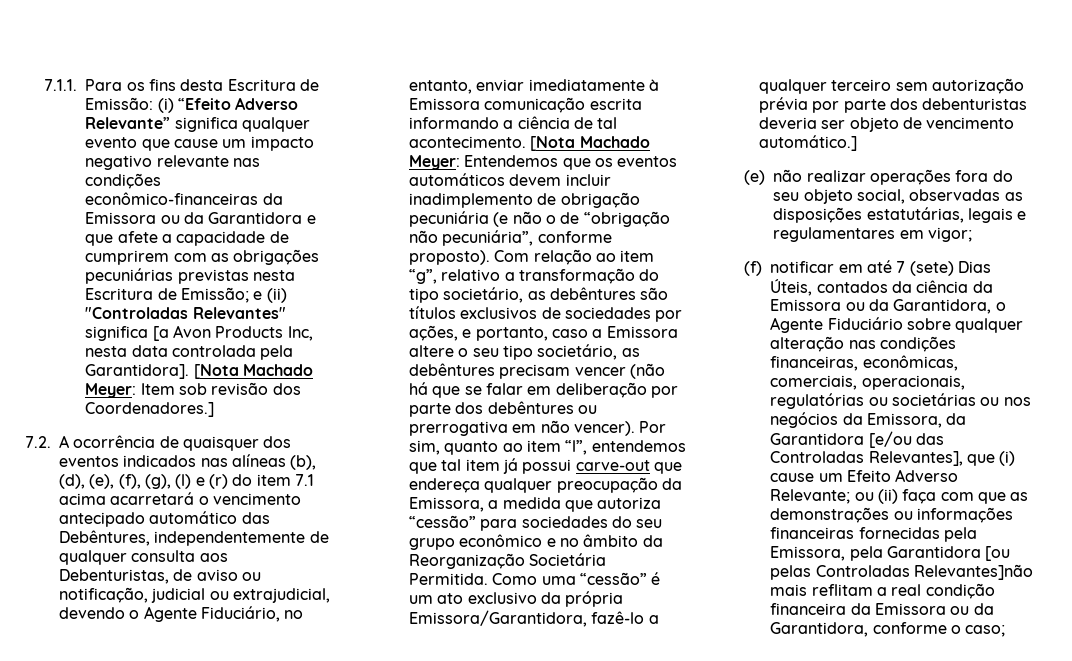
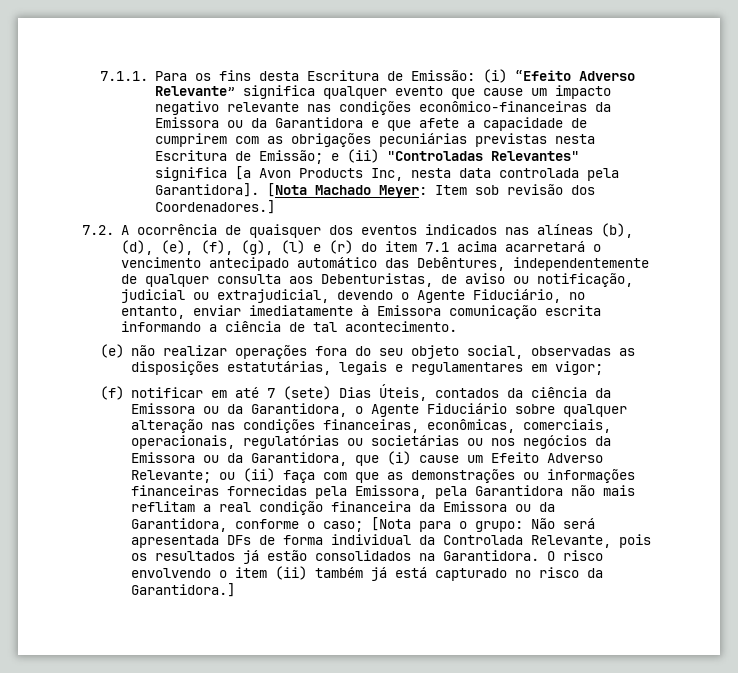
[530,136,650,151] [409,155,678,170] [409,173,611,186] [409,192,640,208] [409,211,670,227] [409,230,612,246] [409,249,655,265] [409,268,660,284] [409,287,669,303] [409,306,683,322] [409,325,678,341] [409,344,640,360] [409,363,665,379] [409,382,678,398] [409,401,597,417] [409,420,667,436] [409,440,686,455] [409,458,682,474] [409,477,682,493] [409,497,662,512] [409,515,663,531] [409,534,663,550] [409,553,607,569] [409,572,661,585] [409,591,624,607] [409,610,659,627] [759,78,1024,94] [759,97,1028,113] [759,117,1015,132] [759,135,857,151] [Nota Machado Meyer: Entendemos que os eventos automáticos devem incluir inadimplemento de obrigação pecuniária (e não o de “obrigação não pecuniária”, conforme proposto). Com relação ao item “g”, relativo a transformação do tipo societário, as debêntures são títulos exclusivos de sociedades por ações, e portanto, caso a Emissora altere o seu tipo societário, as debêntures precisam vencer (não há que se falar em deliberação por parte dos debêntures ou prerrogativa em não vencer). Por sim, quanto ao item “l”, entendemos que tal item já possui carve-out que endereça qualquer preocupação da Emissora, a medida que autoriza “cessão” para sociedades do seu grupo econômico e no âmbito da Reorganização Societária Permitida. Como uma “cessão” é um ato exclusivo da própria Emissora/Garantidora, fazê-lo a qualquer terceiro sem autorização prévia por parte dos debenturistas deveria ser objeto de vencimento automático.] -> (457, 326) none
[866,413,967,428] [770,431,944,448] [770,451,963,466] Emissora, da Garantidora [e/ou das Controladas Relevantes], -> [130,452,347,466] Emissora ou da Garantidora,
[985,546,1011,561] [770,564,1033,580] [ou pelas Controladas Relevantes]não -> [570,485,595,496] não
(1006, 631) none -> [370,517,595,532] [130,534,651,548] [130,550,603,564] [130,566,603,581] [130,583,235,597] [Nota para o grupo: Não será apresentada DFs de forma individual da Controlada Relevante, pois os resultados já estão consolidados na Garantidora. O risco envolvendo o item (ii) também já está capturado no risco da Garantidora.]

